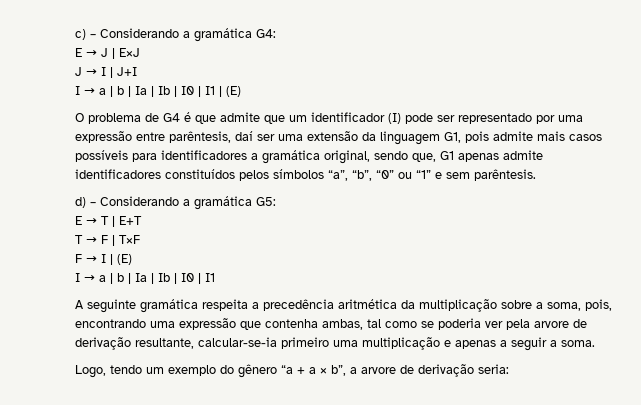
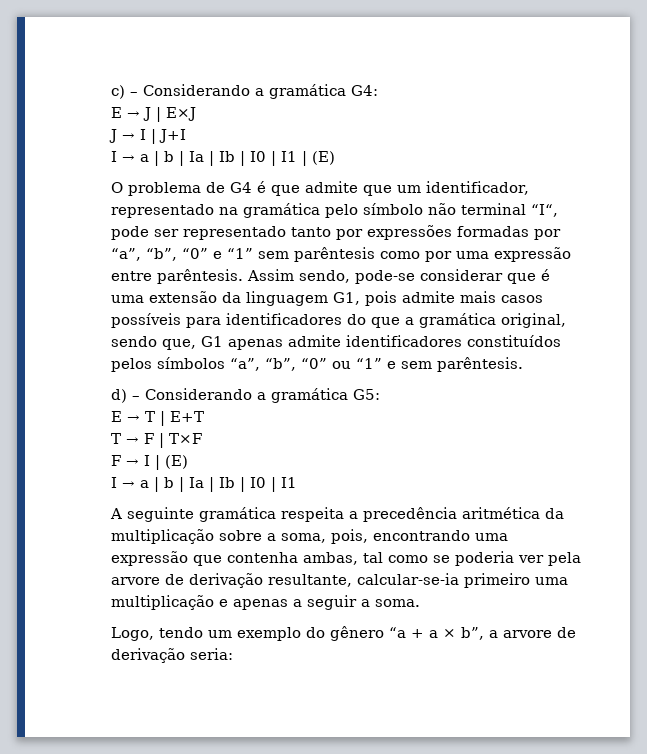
[311,112,584,124] [75,131,276,143] identificador (I) pode ser representado por uma expressão entre parêntesis, daí ser -> [425,181,530,195] [110,203,558,218] [110,225,561,240] [110,247,571,262] [110,269,550,284] identificador, representado na gramática pelo símbolo não terminal “I“, pode ser representado tanto por expressões formadas por “a”, “b”, “0” e “1” sem parêntesis como por uma expressão entre parêntesis. Assim sendo, pode-se considerar que é
(248, 155) none -> [346,314,400,328] do que

